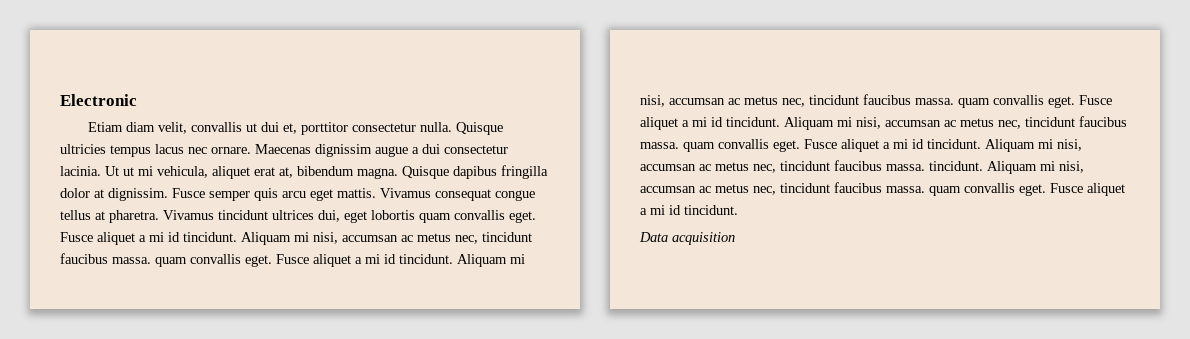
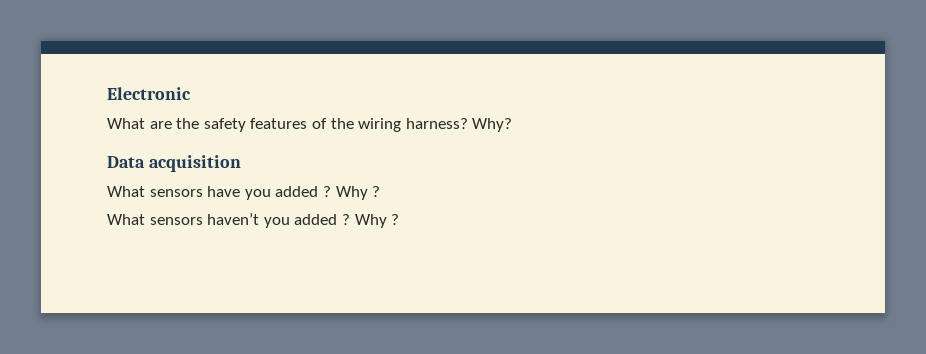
[88,122,504,135] [60,144,508,157] [60,165,548,179] [60,188,535,201] [60,210,536,223] [60,232,532,245] [60,253,525,267] [640,94,1112,108] [640,116,1127,130] [640,139,1082,152] [640,160,1084,174] [640,182,1125,196] [640,205,738,215] [639,232,735,245] Etiam diam velit, convallis ut dui et, porttitor consectetur nulla. Quisque ultricies tempus lacus nec ornare. Maecenas dignissim augue a dui consectetur lacinia. Ut ut mi vehicula, aliquet erat at, bibendum magna. Quisque dapibus fringilla dolor at dignissim. Fusce semper quis arcu eget mattis. Vivamus consequat congue tellus at pharetra. Vivamus tincidunt ultrices dui, eget lobortis quam convallis eget. Fusce aliquet a mi id tincidunt. Aliquam mi nisi, accumsan ac metus nec, tincidunt faucibus massa. quam convallis eget. Fusce aliquet a mi id tincidunt. Aliquam mi nisi, accumsan ac metus nec, tincidunt faucibus massa. quam convallis eget. Fusce aliquet a mi id tincidunt. Aliquam mi nisi, accumsan ac metus nec, tincidunt faucibus massa. quam convallis eget. Fusce aliquet a mi id tincidunt. Aliquam mi nisi, accumsan ac metus nec, tincidunt faucibus massa. tincidunt. Aliquam mi nisi, accumsan ac metus nec, tincidunt faucibus massa. quam convallis eget. Fusce aliquet a mi id tincidunt. // Data acquisition -> [107,118,513,132] [107,155,241,172] [107,186,381,200] [107,213,400,228] What are the safety features of the wiring harness? Why? // Data acquisition // What sensors have you added ? Why ? // What sensors haven’t you added ? Why ?

